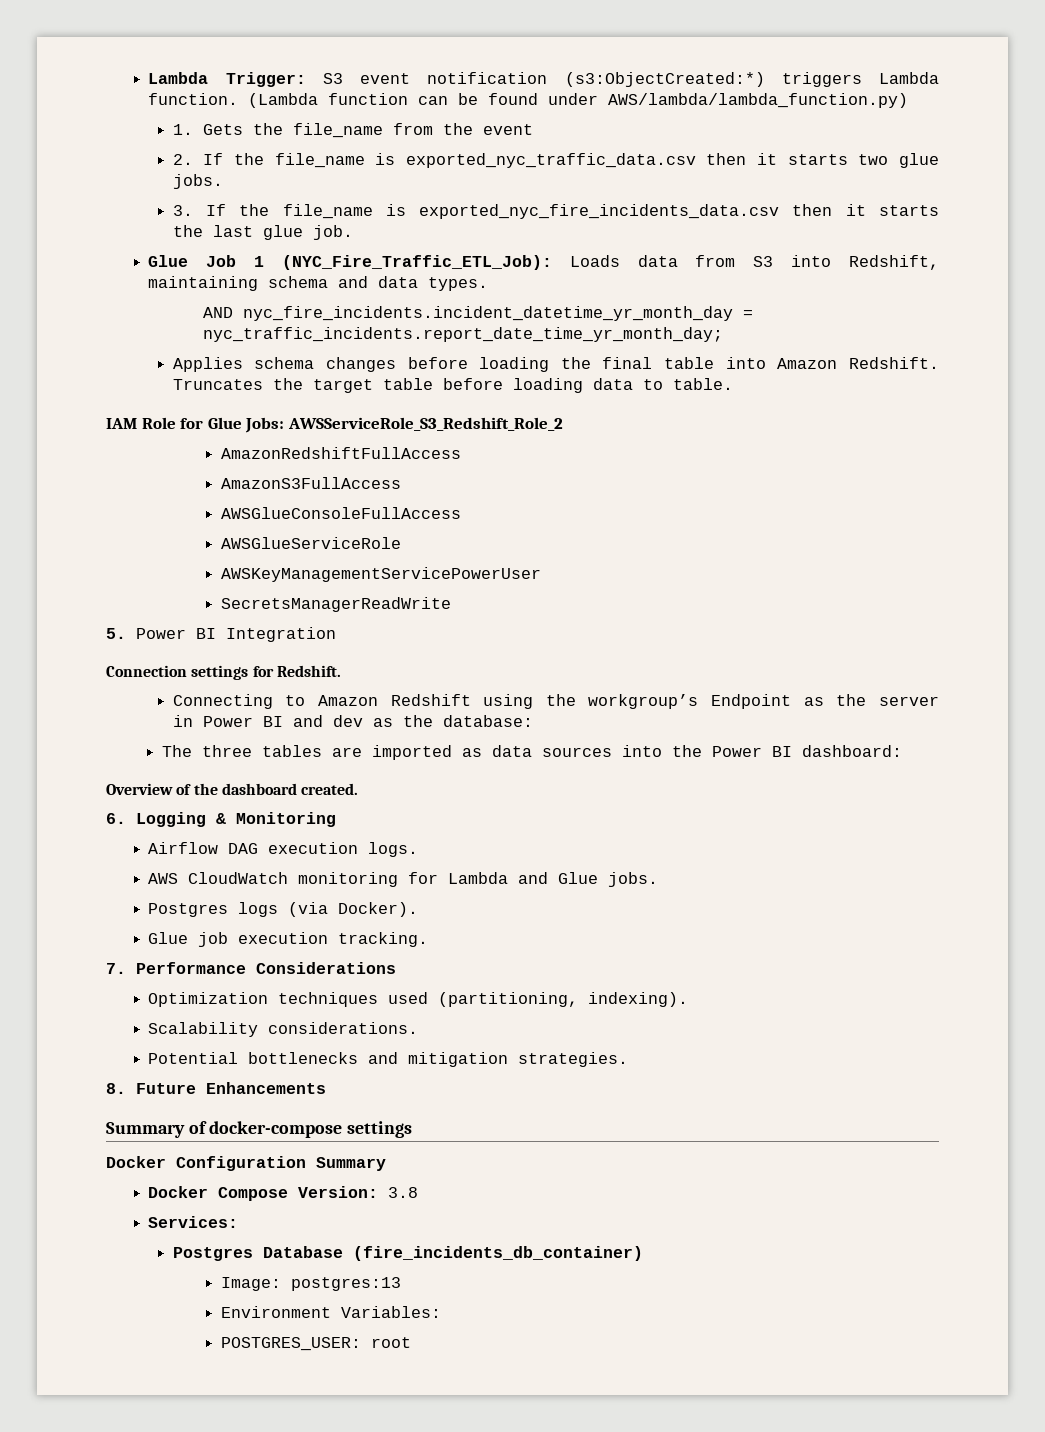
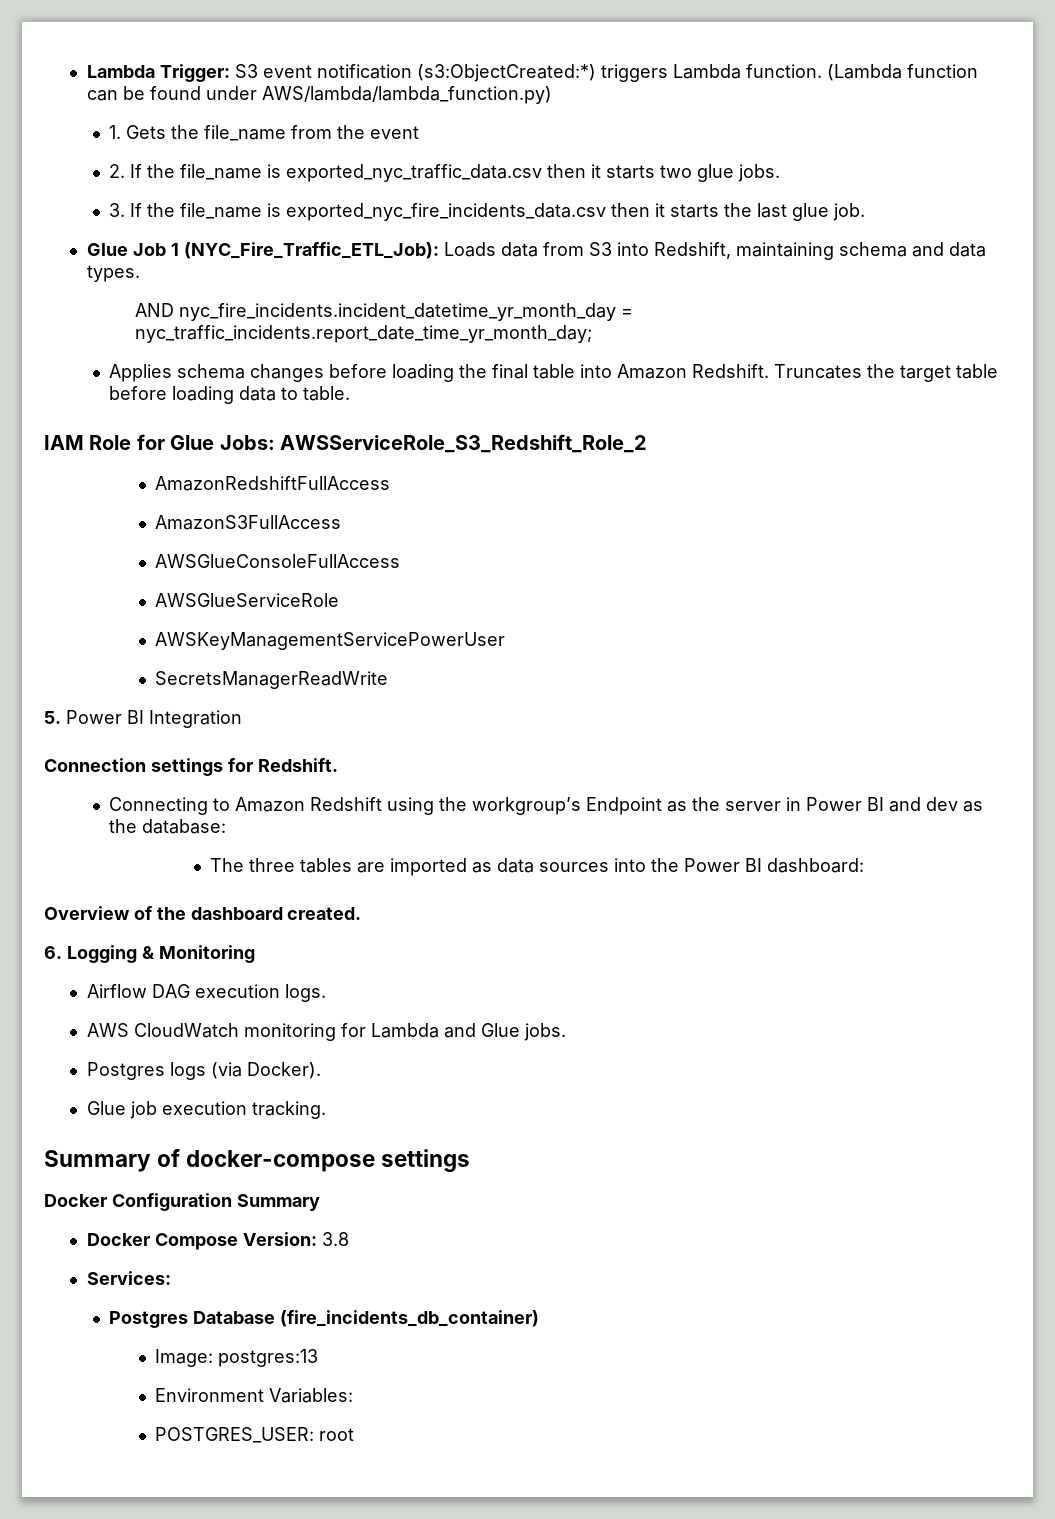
[106,962,396,974] [148,992,689,1007] [148,1022,419,1037] [148,1052,629,1067] [106,1082,326,1094] // 7. Performance Considerations // Optimization techniques used (partitioning, indexing). // Scalability considerations. // Potential bottlenecks and mitigation strategies. // 8. Future Enhancements -> (326, 1110) none

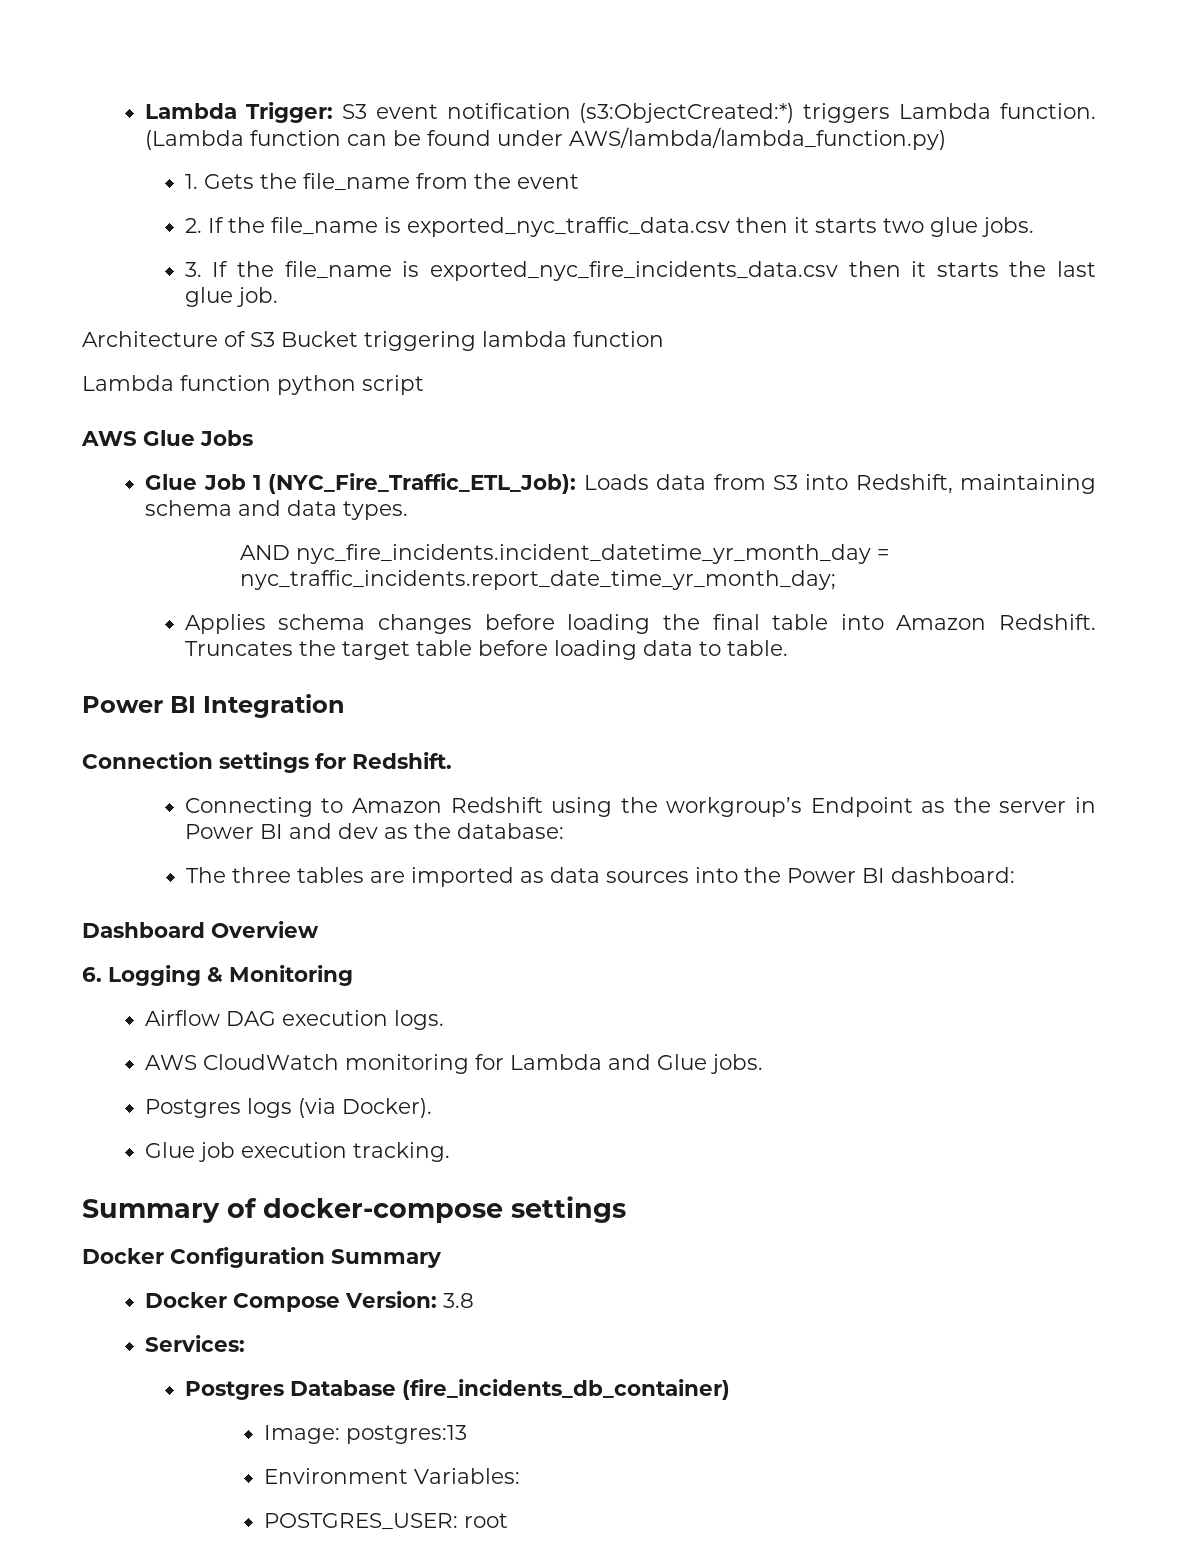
(866, 212) none -> [82,331,664,351] [82,375,424,395] [81,430,253,446] // Architecture of S3 Bucket triggering lambda function // Lambda function python script // AWS Glue Jobs
[44,434,647,453] [154,476,390,491] [154,515,341,530] [154,554,400,568] [154,593,339,607] [154,632,505,650] [154,671,388,689] [44,711,61,724] IAM Role for Glue Jobs: AWSServiceRole_S3_Redshift_Role_2 // AmazonRedshiftFullAccess // AmazonS3FullAccess // AWSGlueConsoleFullAccess // AWSGlueServiceRole // AWSKeyManagementServicePowerUser // SecretsManagerReadWrite // 5. -> (788, 648) none
(864, 865) none -> [82,922,205,938] Dashboard
[133,906,362,920] of the dashboard created. -> (319, 929) none

